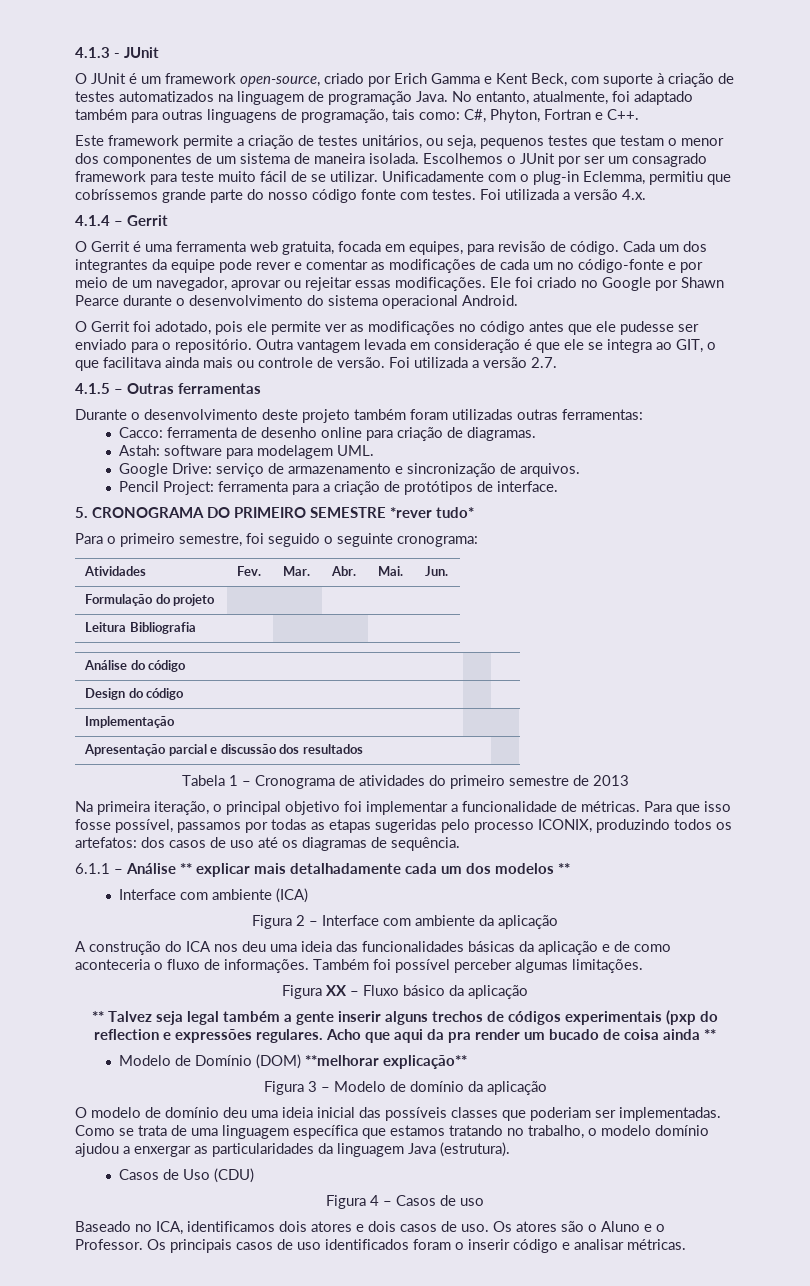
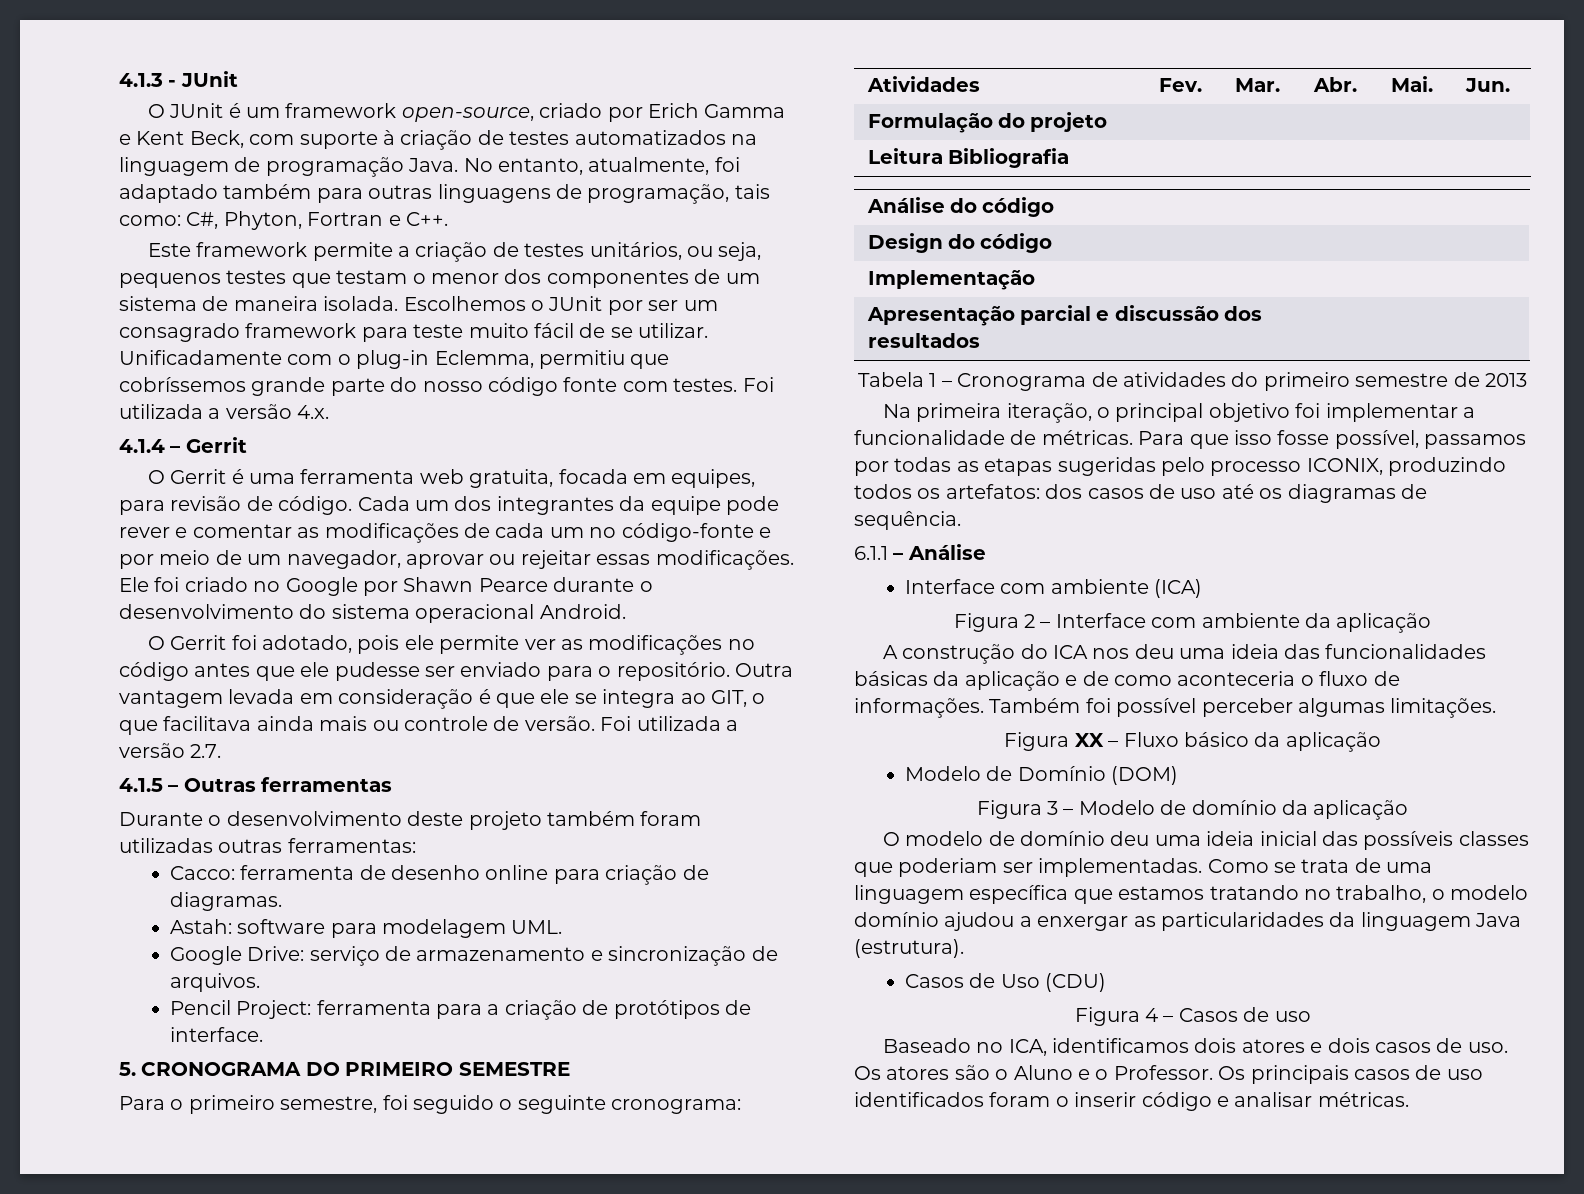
[390,507,474,518] *rever tudo* -> (570, 1069) none
[180,863,570,877] ** explicar mais detalhadamente cada um dos modelos ** -> (986, 552) none
[92,1010,718,1025] [94,1029,716,1043] // ** Talvez seja legal também a gente inserir alguns trechos de códigos experimentais (pxp do reflection e expressões regulares. Acho que aqui da pra render um bucado de coisa ainda ** -> (1381, 742) none
[305,1055,468,1069] **melhorar explicação** -> (1178, 775) none

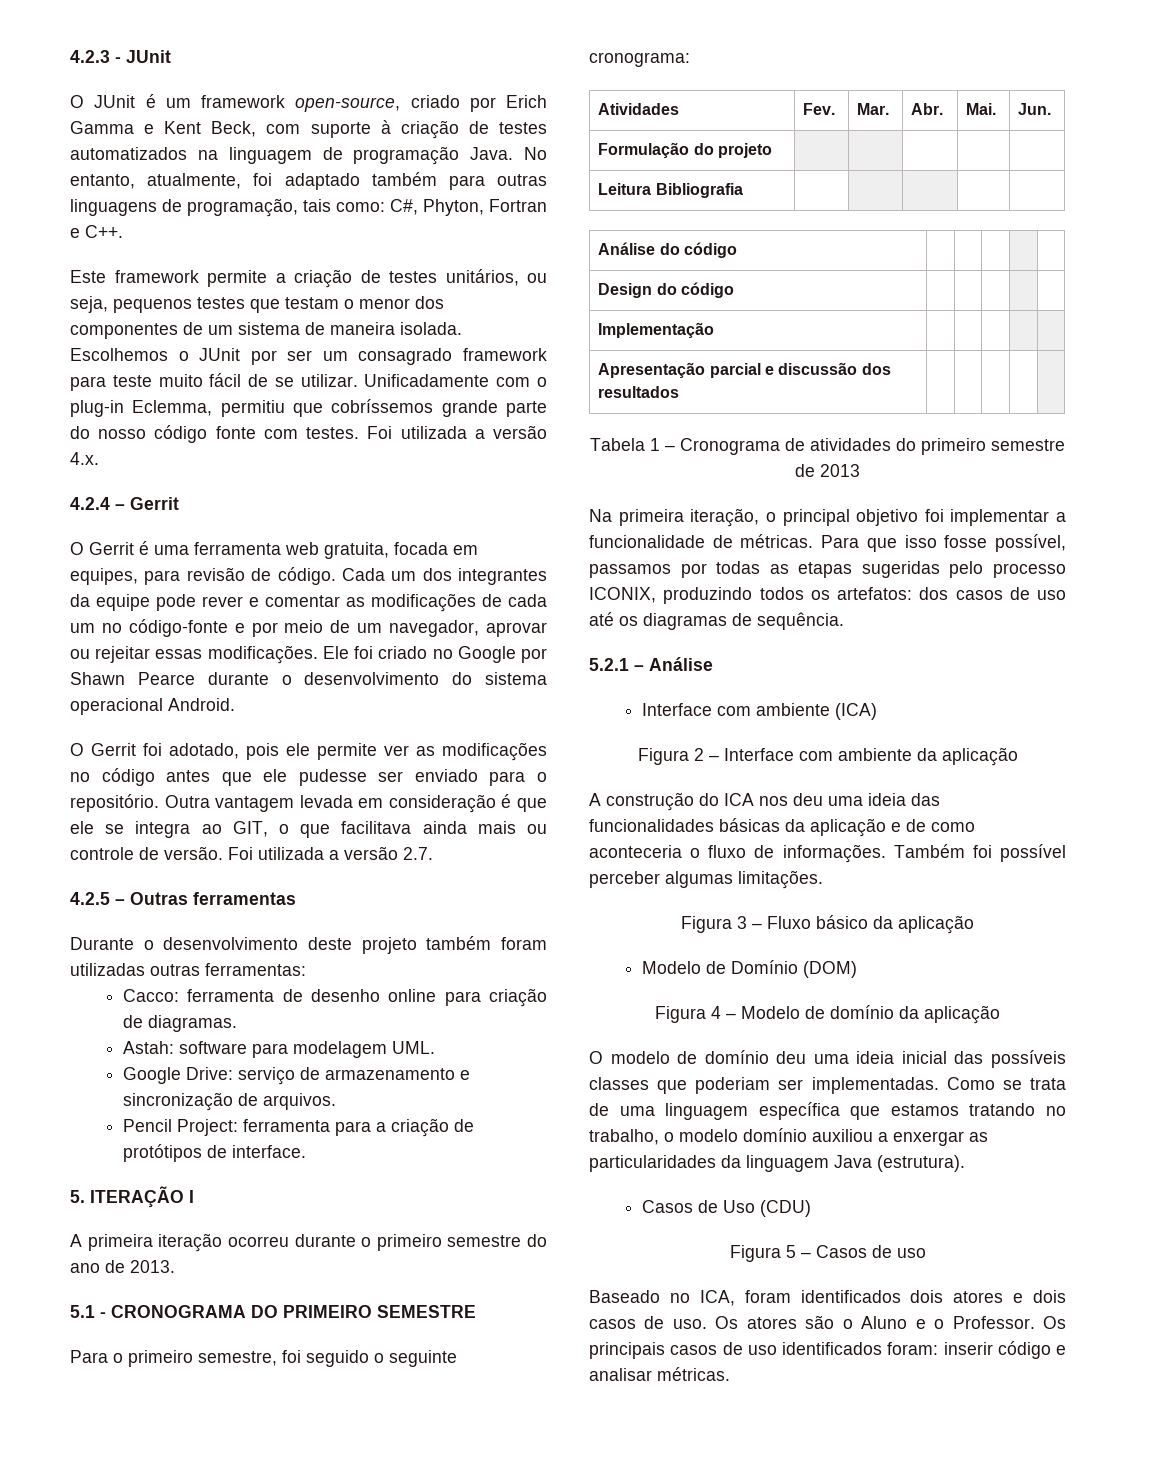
[119,73,163,87] 4.1.3 -> [70,50,110,63] 4.2.3
[119,439,165,453] 4.1.4 -> [70,497,110,510] 4.2.4
[119,778,163,792] 4.1.5 -> [70,892,110,905] 4.2.5
(136, 1069) none -> [90,1186,194,1208] [70,1233,547,1252] [70,1260,175,1273] [70,1305,106,1318] ITERAÇÃO I // A primeira iteração ocorreu durante o primeiro semestre do ano de 2013. // 5.1 -
[854,546,888,560] 6.1.1 -> [589,658,629,671] 5.2.1
[1074,733,1104,747] XX -> [737,916,747,929] 3
[1047,801,1058,815] 3 -> [711,1006,721,1019] 4
[944,912,1015,931] ajudou -> [812,1129,873,1142] auxiliou
[1144,1008,1158,1022] 4 -> [785,1245,796,1258] 5
[1051,1038,1189,1053] identificamos -> [744,1290,901,1303] foram identificados
[989,1092,1069,1107] foram o -> [887,1342,939,1355] foram:

